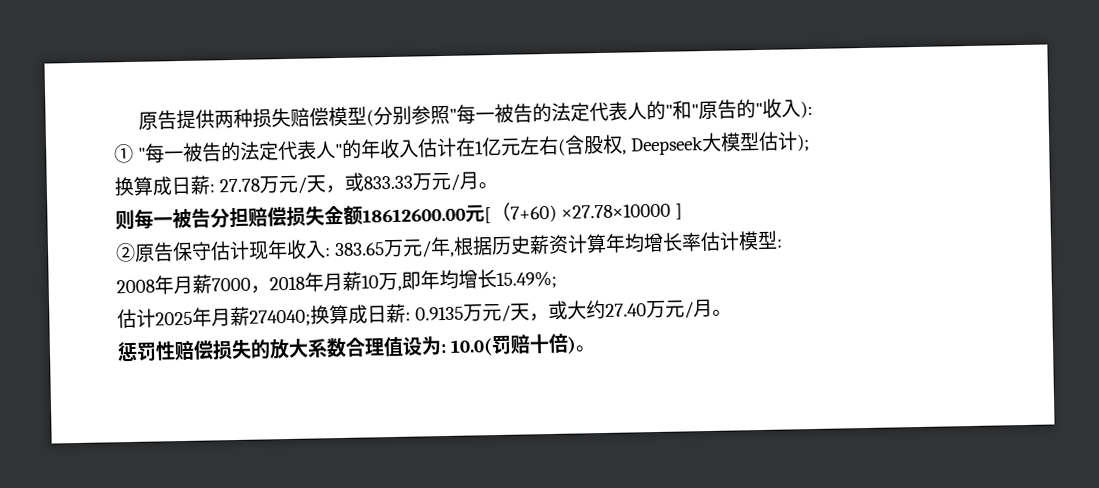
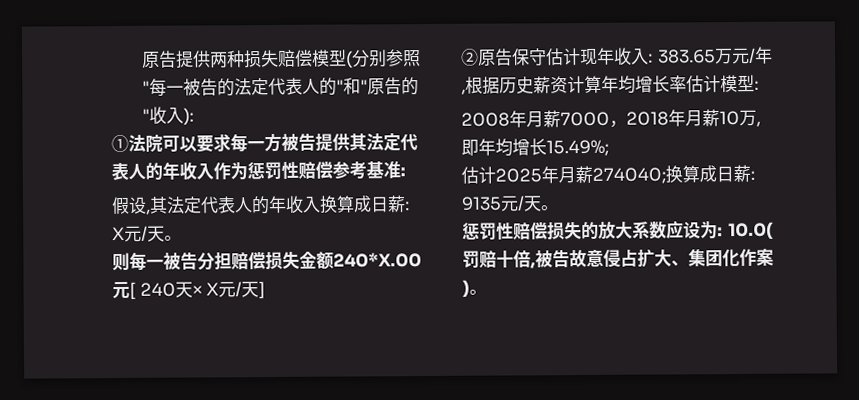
[138,131,811,164] [114,171,480,197] "每一被告的法定代表人"的年收入估计在1亿元左右(含股权, Deepseek大模型估计); // 换算成日薪: 27.78万元/天，或833.33万元/月 -> [128,132,418,153] [111,160,406,181] [111,195,410,215] [112,225,165,242] 法院可以要求每一方被告提供其法定代表人的年收入作为惩罚性赔偿参考基准: // 假设,其法定代表人的年收入换算成日薪: X元/天
[362,202,672,224] 18612600.00元[（7+60) ×27.78×10000 -> [333,252,422,268] [112,281,260,300] 240*X.00元[ 240天× X元/天
[415,298,714,322] 0.9135万元/天，或大约27.40万元/月 -> [461,195,542,212] 9135元/天
[345,336,404,358] 合理值 -> [666,220,684,240] 应
(570, 343) none -> [530,248,774,269] ,被告故意侵占扩大、集团化作案

